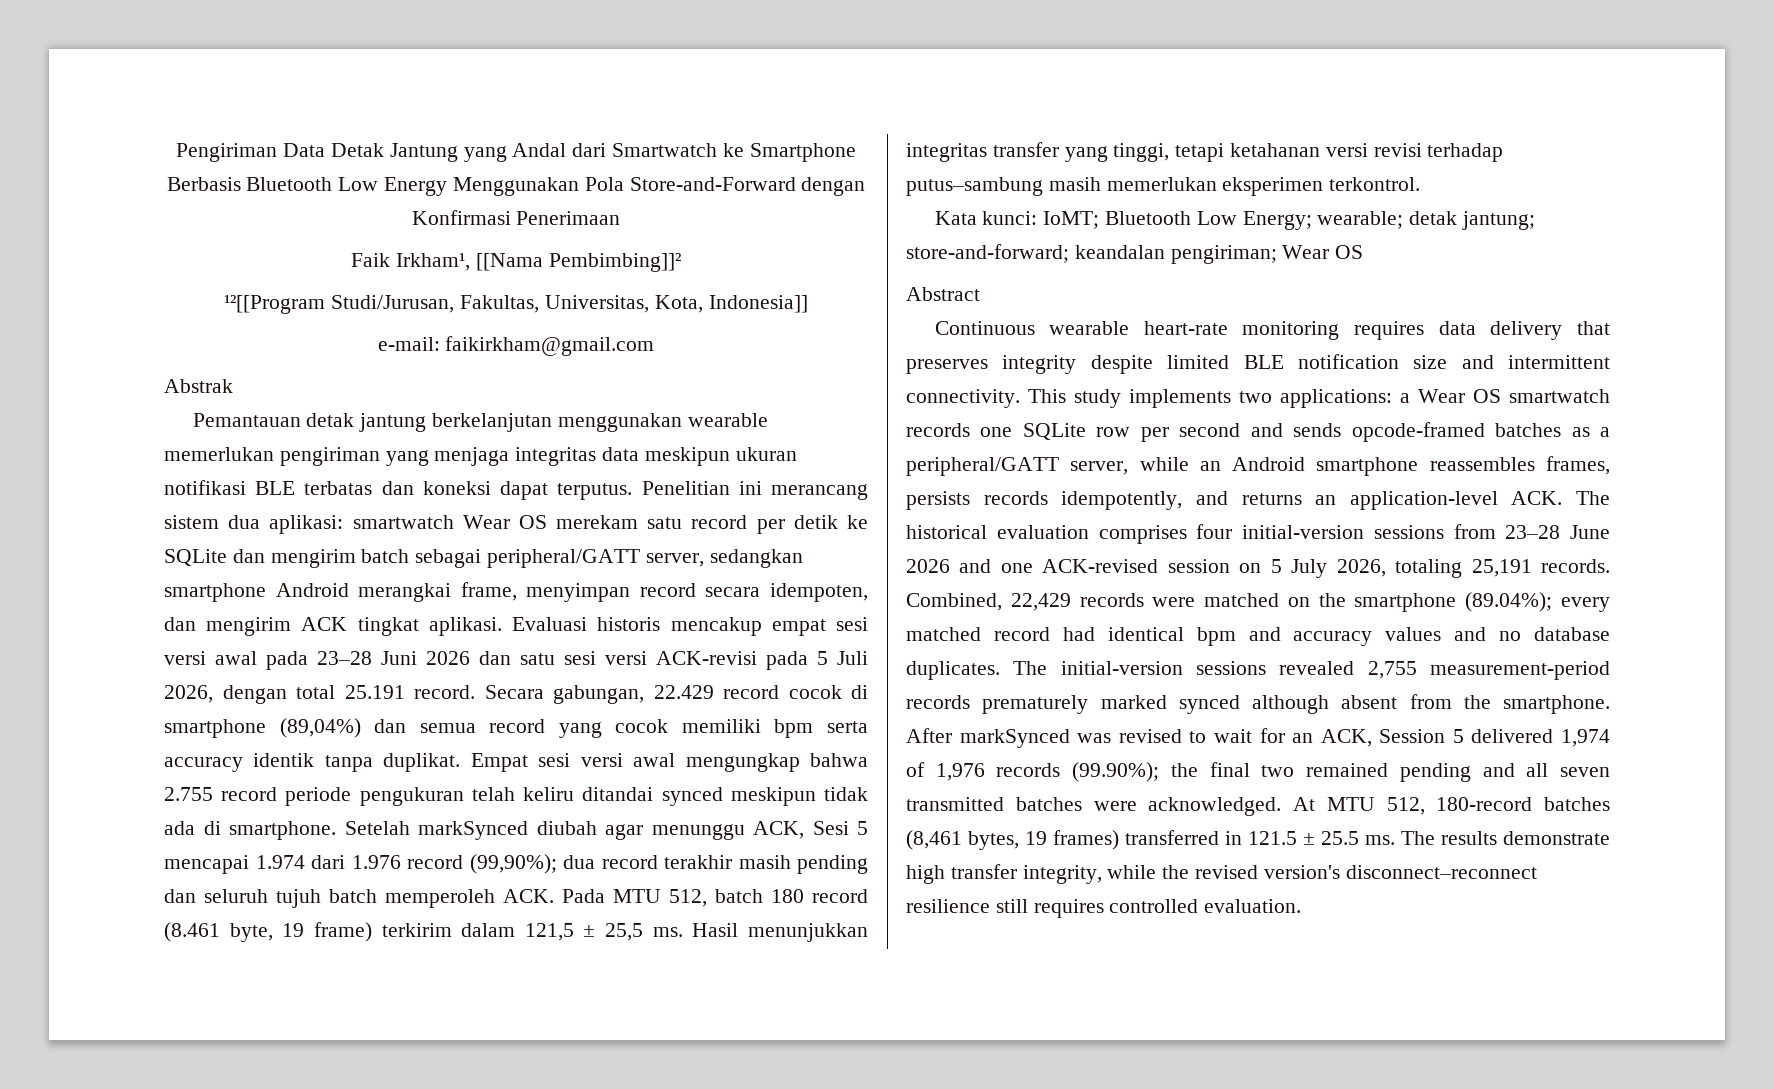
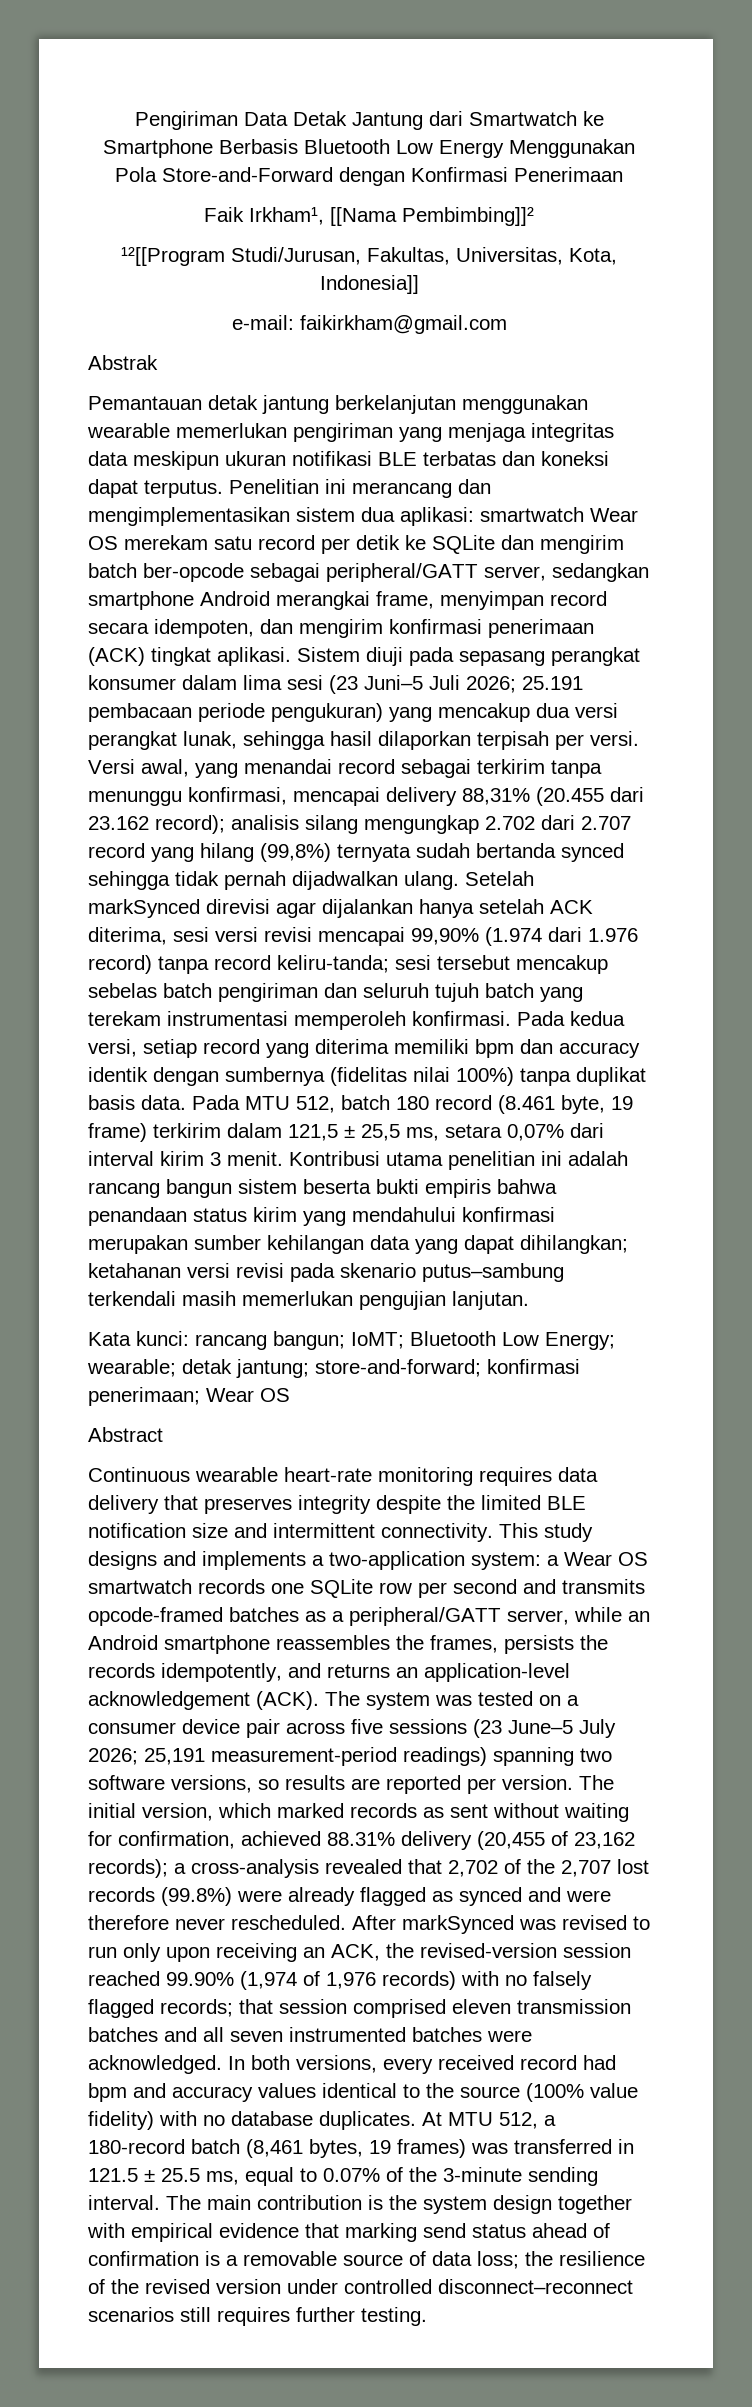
[463,143,567,162] yang Andal -> (423, 121) none
(868, 492) none -> [458,479,491,494] [88,507,290,526] dan mengimplementasikan
(410, 556) none -> [143,563,244,582] ber-opcode
[301,617,868,636] [164,651,868,670] [164,685,868,704] [164,718,868,738] [164,753,869,772] [164,787,868,806] [164,821,868,840] [164,854,868,874] [164,889,554,908] ACK tingkat aplikasi. Evaluasi historis mencakup empat sesi versi awal pada 23–28 Juni 2026 dan satu sesi versi ACK-revisi pada 5 Juli 2026, dengan total 25.191 record. Secara gabungan, 22.429 record cocok di smartphone (89,04%) dan semua record yang cocok memiliki bpm serta accuracy identik tanpa duplikat. Empat sesi versi awal mengungkap bahwa 2.755 record periode pengukuran telah keliru ditandai synced meskipun tidak ada di smartphone. Setelah markSynced diubah agar menunggu ACK, Sesi 5 mencapai 1.974 dari 1.976 record (99,90%); dua record terakhir masih pending dan seluruh tujuh batch memperoleh ACK. -> [389,619,594,638] [88,647,640,666] [88,675,583,694] [88,703,618,722] [88,731,639,750] [88,759,602,778] [88,787,644,806] [88,815,631,834] [88,843,624,862] [88,871,534,890] [88,899,593,918] [88,927,638,946] [88,955,608,974] [88,983,583,1002] [88,1011,625,1030] [88,1039,640,1058] [88,1067,646,1086] [88,1095,186,1110] konfirmasi penerimaan (ACK) tingkat aplikasi. Sistem diuji pada sepasang perangkat konsumer dalam lima sesi (23 Juni–5 Juli 2026; 25.191 pembacaan periode pengukuran) yang mencakup dua versi perangkat lunak, sehingga hasil dilaporkan terpisah per versi. Versi awal, yang menandai record sebagai terkirim tanpa menunggu konfirmasi, mencapai delivery 88,31% (20.455 dari 23.162 record); analisis silang mengungkap 2.702 dari 2.707 record yang hilang (99,8%) ternyata sudah bertanda synced sehingga tidak pernah dijadwalkan ulang. Setelah markSynced direvisi agar dijalankan hanya setelah ACK diterima, sesi versi revisi mencapai 99,90% (1.974 dari 1.976 record) tanpa record keliru-tanda; sesi tersebut mencakup sebelas batch pengiriman dan seluruh tujuh batch yang terekam instrumentasi memperoleh konfirmasi. Pada kedua versi, setiap record yang diterima memiliki bpm dan accuracy identik dengan sumbernya (fidelitas nilai 100%) tanpa duplikat basis data.
[652,923,868,942] [906,142,1504,162] [906,177,1421,196] ms. Hasil menunjukkan integritas transfer yang tinggi, tetapi ketahanan versi revisi terhadap putus–sambung masih memerlukan eksperimen terkontrol. -> [406,1123,604,1141] [88,1151,628,1170] [88,1179,557,1198] [88,1207,555,1226] [88,1235,628,1254] [88,1263,564,1282] [88,1291,529,1310] ms, setara 0,07% dari interval kirim 3 menit. Kontribusi utama penelitian ini adalah rancang bangun sistem beserta bukti empiris bahwa penandaan status kirim yang mendahului konfirmasi merupakan sumber kehilangan data yang dapat dihilangkan; ketahanan versi revisi pada skenario putus–sambung terkendali masih memerlukan pengujian lanjutan.
(1038, 218) none -> [195,1331,345,1350] rancang bangun;
[1074,245,1277,264] keandalan pengiriman; -> [487,1359,580,1374] [88,1387,200,1406] konfirmasi penerimaan;
(1153, 364) none -> [447,1495,475,1510] the
[1129,389,1392,408] implements two applications: -> [88,1551,541,1570] designs and implements a two-application system:
[1293,423,1342,437] sends -> [562,1579,645,1594] transmits
(1535, 464) none -> [396,1635,424,1650] the
(970, 500) none -> [580,1635,608,1650] the
[1511,491,1610,505] [906,524,1610,544] [906,559,1610,578] [906,592,1610,612] [906,627,1610,646] [906,661,1610,680] [906,694,1610,714] ACK. The historical evaluation comprises four initial-version sessions from 23–28 June 2026 and one ACK-revised session on 5 July 2026, totaling 25,191 records. Combined, 22,429 records were matched on the smartphone (89.04%); every matched record had identical bpm and accuracy values and no database duplicates. The initial-version sessions revealed 2,755 measurement-period records prematurely marked synced although absent from the smartphone. -> [88,1691,579,1710] [88,1719,616,1738] [88,1747,612,1766] [88,1775,614,1794] [88,1803,629,1822] [88,1831,635,1850] [88,1859,649,1878] [88,1887,611,1906] [88,1915,346,1930] acknowledgement (ACK). The system was tested on a consumer device pair across five sessions (23 June–5 July 2026; 25,191 measurement-period readings) spanning two software versions, so results are reported per version. The initial version, which marked records as sent without waiting for confirmation, achieved 88.31% delivery (20,455 of 23,162 records); a cross-analysis revealed that 2,702 of the 2,707 lost records (99.8%) were already flagged as synced and were therefore never rescheduled.
[1213,728,1610,747] [906,762,1471,782] wait for an ACK, Session 5 delivered 1,974 of 1,976 records (99.90%); the final two remained pending -> [88,1943,631,1962] [88,1971,592,1990] [88,1999,631,2018] [88,2027,158,2042] run only upon receiving an ACK, the revised-version session reached 99.90% (1,974 of 1,976 records) with no falsely flagged records; that session comprised eleven transmission batches
[906,797,1004,811] transmitted -> [289,2027,406,2042] instrumented
[1293,797,1610,815] At MTU 512, 180-record batches -> [228,2055,616,2074] [88,2083,638,2102] [88,2111,556,2130] [88,2139,240,2154] In both versions, every received record had bpm and accuracy values identical to the source (100% value fidelity) with no database duplicates. At MTU 512, a 180-record batch
(1119, 840) none -> [471,2143,508,2154] was
[1365,831,1610,845] [906,864,1537,884] [906,899,1302,918] ms. The results demonstrate high transfer integrity, while the revised version's disconnect–reconnect resilience still requires controlled evaluation. -> [206,2167,598,2186] [88,2195,632,2214] [87,2223,610,2242] [88,2251,645,2269] [88,2279,633,2294] [88,2307,427,2326] ms, equal to 0.07% of the 3-minute sending interval. The main contribution is the system design together with empirical evidence that marking send status ahead of confirmation is a removable source of data loss; the resilience of the revised version under controlled disconnect–reconnect scenarios still requires further testing.

